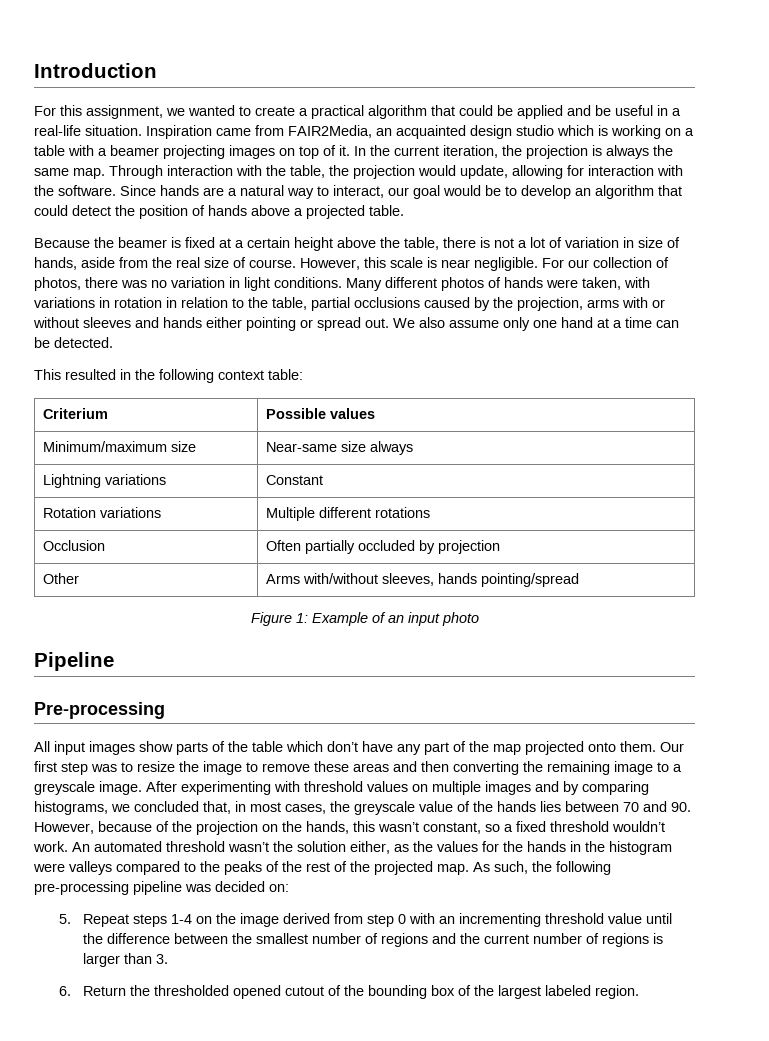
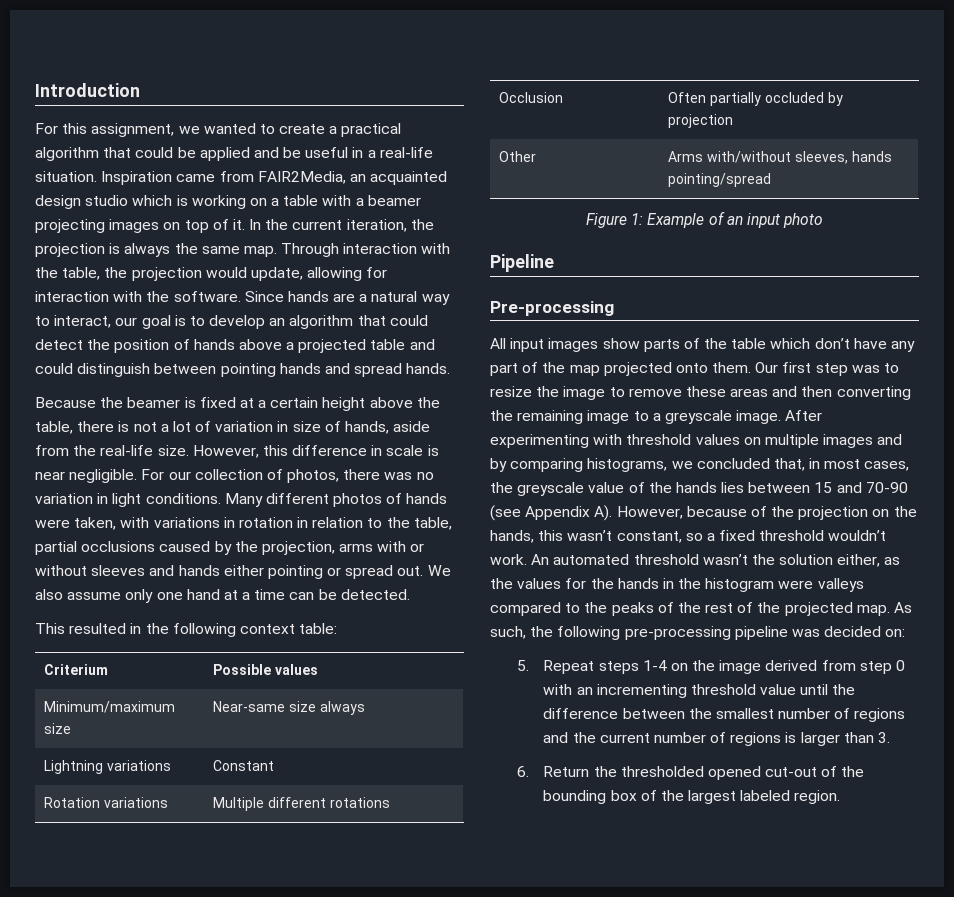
[443,185,501,196] would be -> [174,315,186,326] is
[369,205,404,216] table. -> [370,339,435,350] [35,363,451,377] table and could distinguish between pointing hands and spread hands.
[176,257,386,270] real size of course. However, this -> [100,445,383,458] real-life size. However, this difference in
[623,801,691,812] 70 and 90. -> [814,482,908,493] [490,505,613,521] 15 and 70-90 (see Appendix A).
[285,986,325,996] cutout -> [765,767,818,777] cut-out

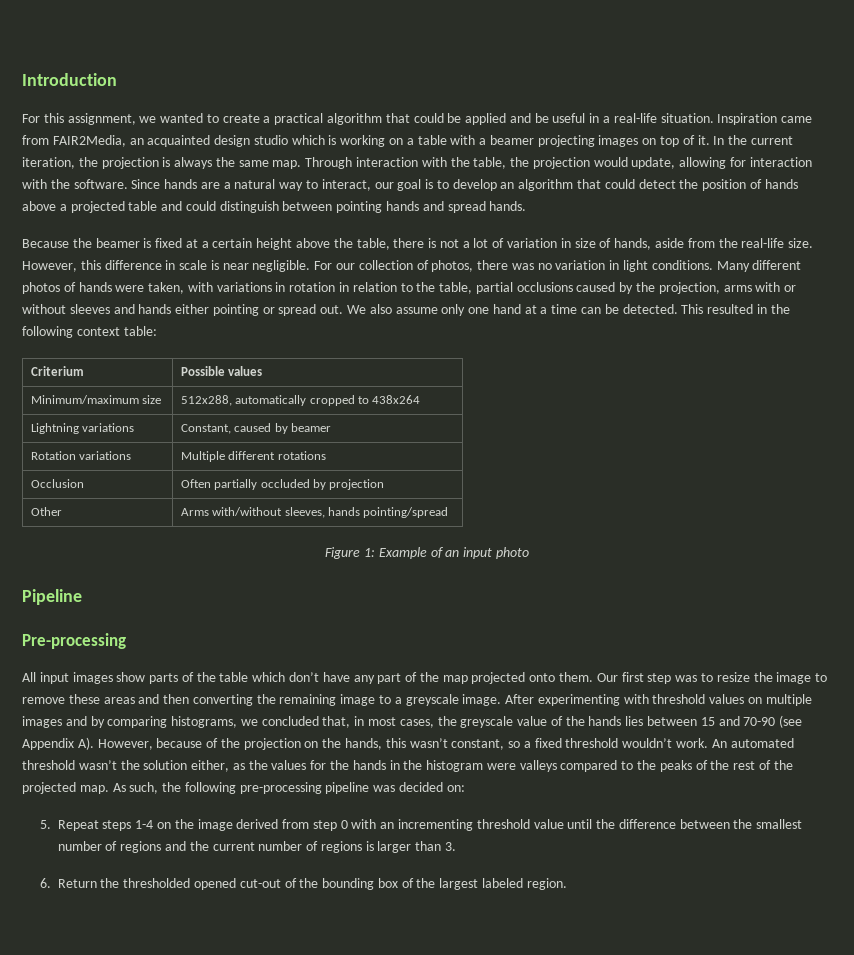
(410, 594) // -> (678, 309) none
[213,701,365,715] [44,760,172,774] [213,760,275,771] Near-same size always // Lightning variations | Constant -> [180,395,421,406] [30,423,135,434] [180,423,332,434] 512x288, automatically cropped to 438x264 // Lightning variations | Constant, caused by beamer

